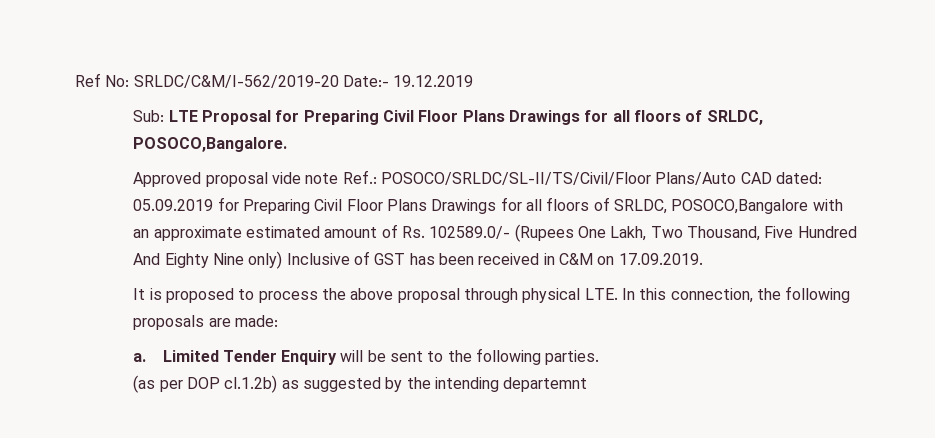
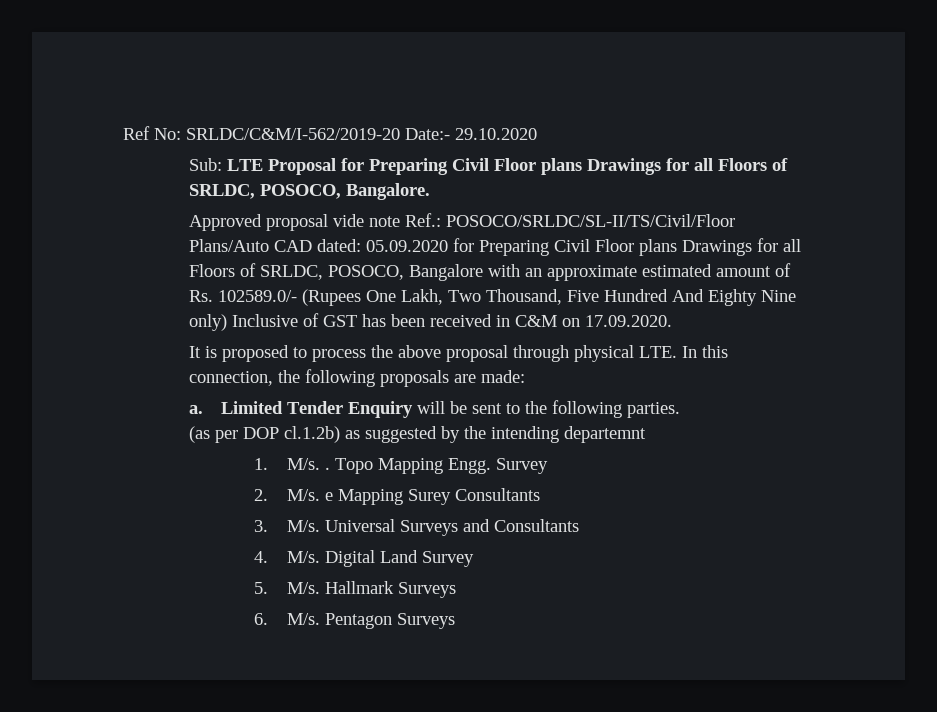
[393,75,474,87] 19.12.2019 -> [455,128,537,140] 29.10.2020
[462,110,763,125] [133,137,288,152] Plans Drawings for all floors of SRLDC, POSOCO,Bangalore. -> [540,158,788,175] [188,183,430,200] plans Drawings for all Floors of SRLDC, POSOCO, Bangalore.
[133,197,809,214] 05.09.2019 for Preparing Civil Floor Plans Drawings for all floors of SRLDC, POSOCO,Bangalore -> [365,238,801,256] [188,263,483,281] 05.09.2020 for Preparing Civil Floor plans Drawings for all Floors of SRLDC, POSOCO, Bangalore
[618,253,703,265] 17.09.2019. -> [584,315,672,327] 17.09.2020.
(588, 384) none -> [254,458,548,474] [254,488,540,505] [254,519,579,536] [254,550,474,567] [254,581,456,598] [254,613,455,629] // 1. M/s. . Topo Mapping Engg. Survey // 2. M/s. e Mapping Surey Consultants // 3. M/s. Universal Surveys and Consultants // 4. M/s. Digital Land Survey // 5. M/s. Hallmark Surveys // 6. M/s. Pentagon Surveys

